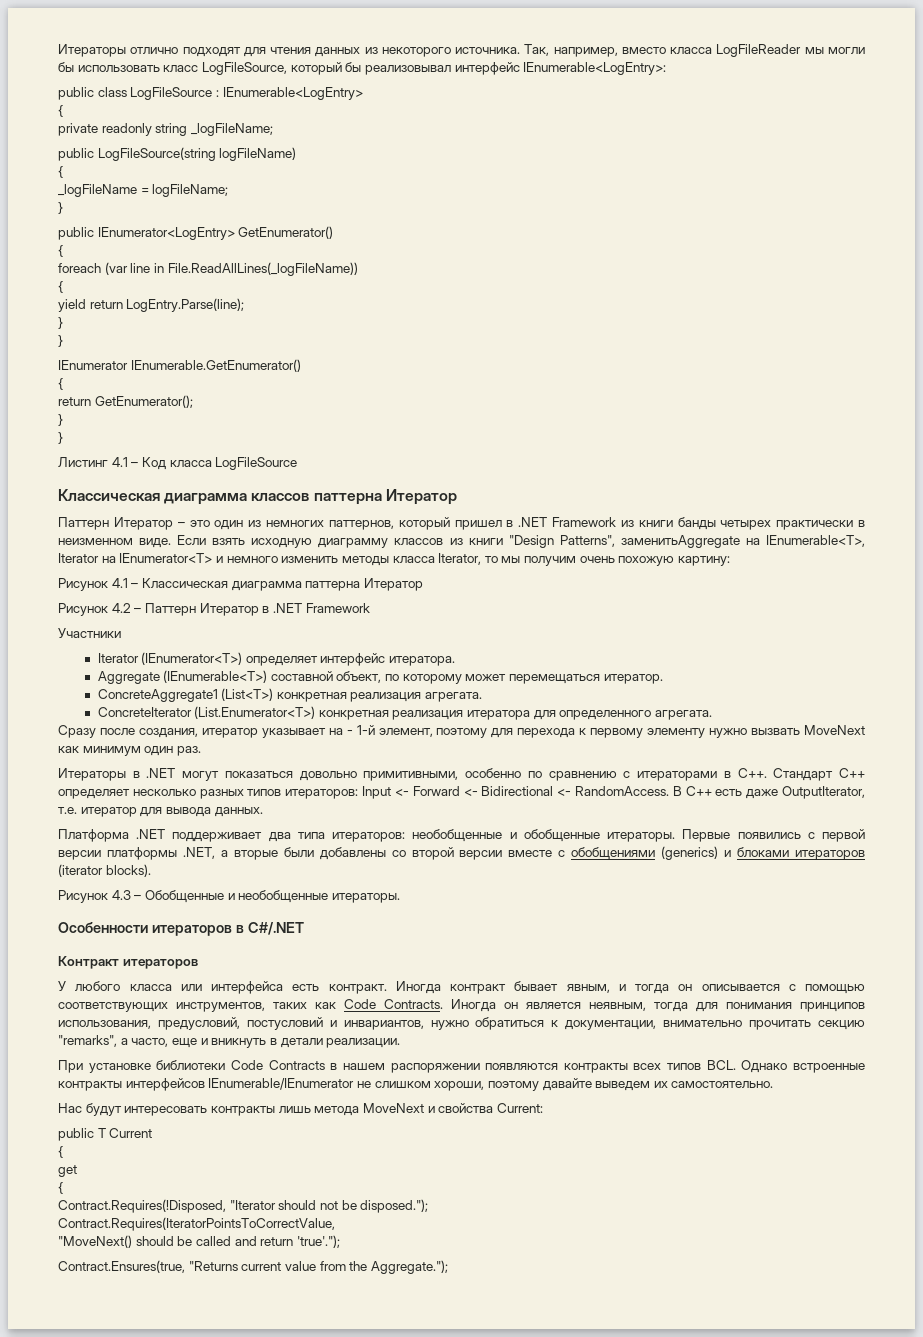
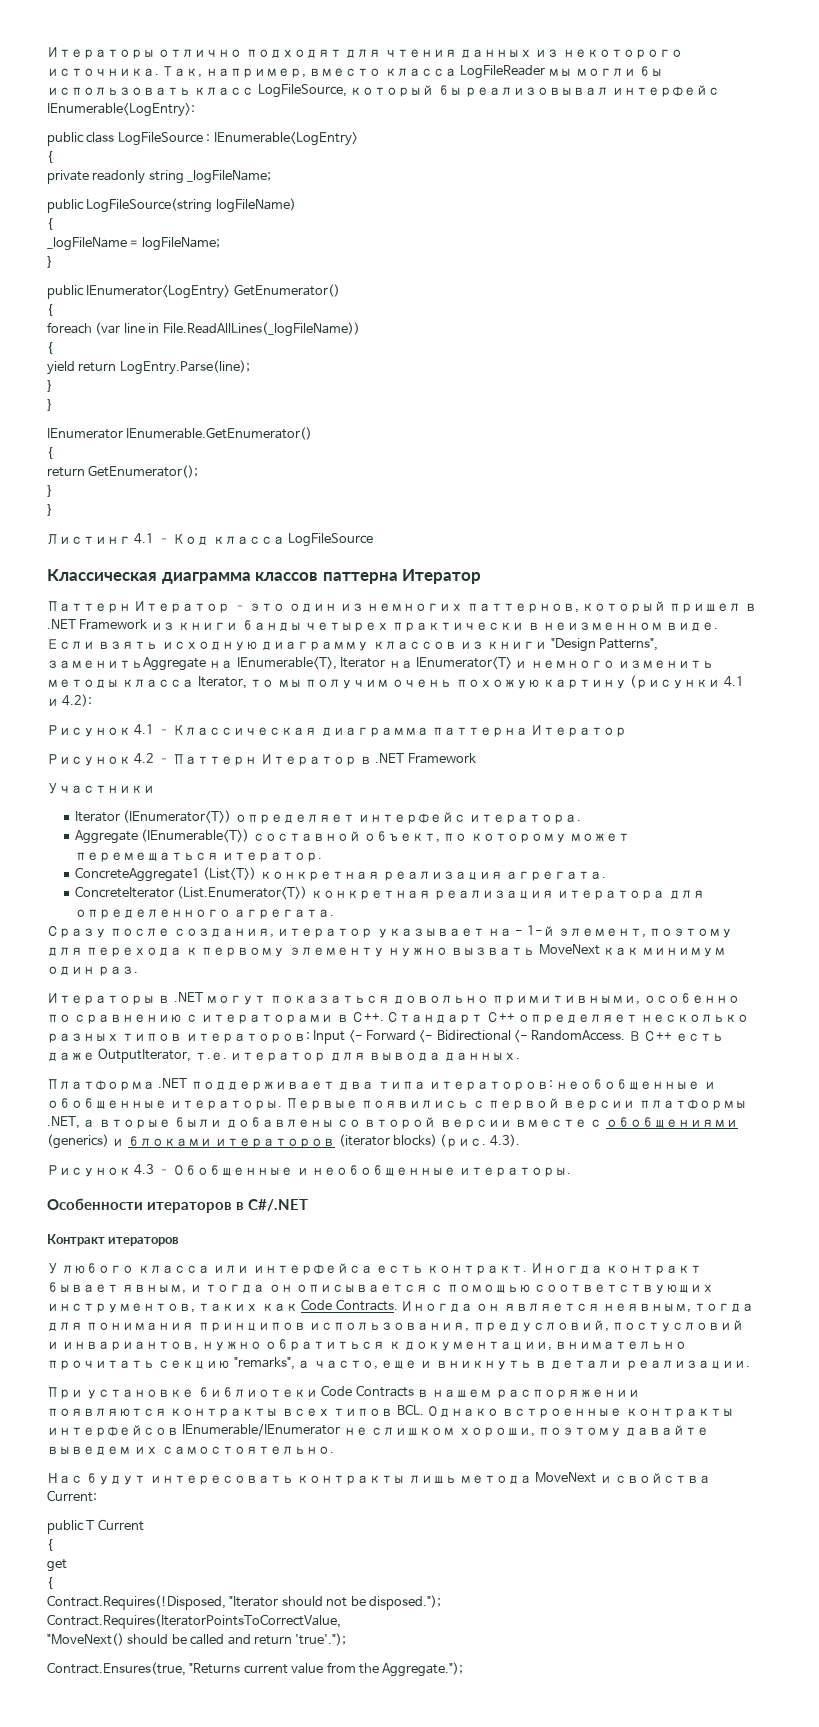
[678,556,731,566] картину: -> [543,675,744,689] [47,694,93,707] картину (рисунки 4.1 и 4.2):
[105,864,151,877] blocks). -> [392,1134,520,1148] blocks) (рис. 4.3).

